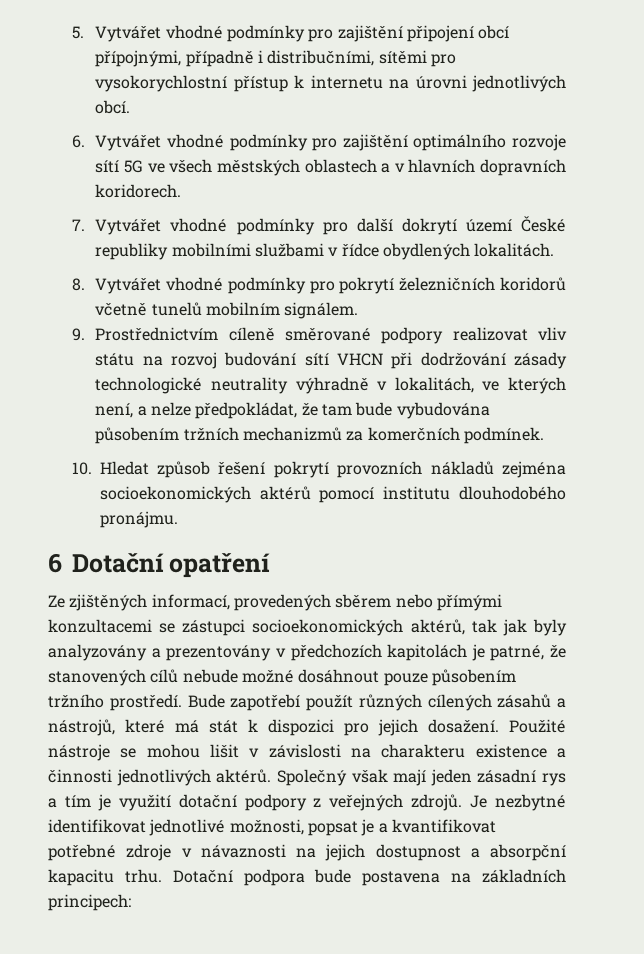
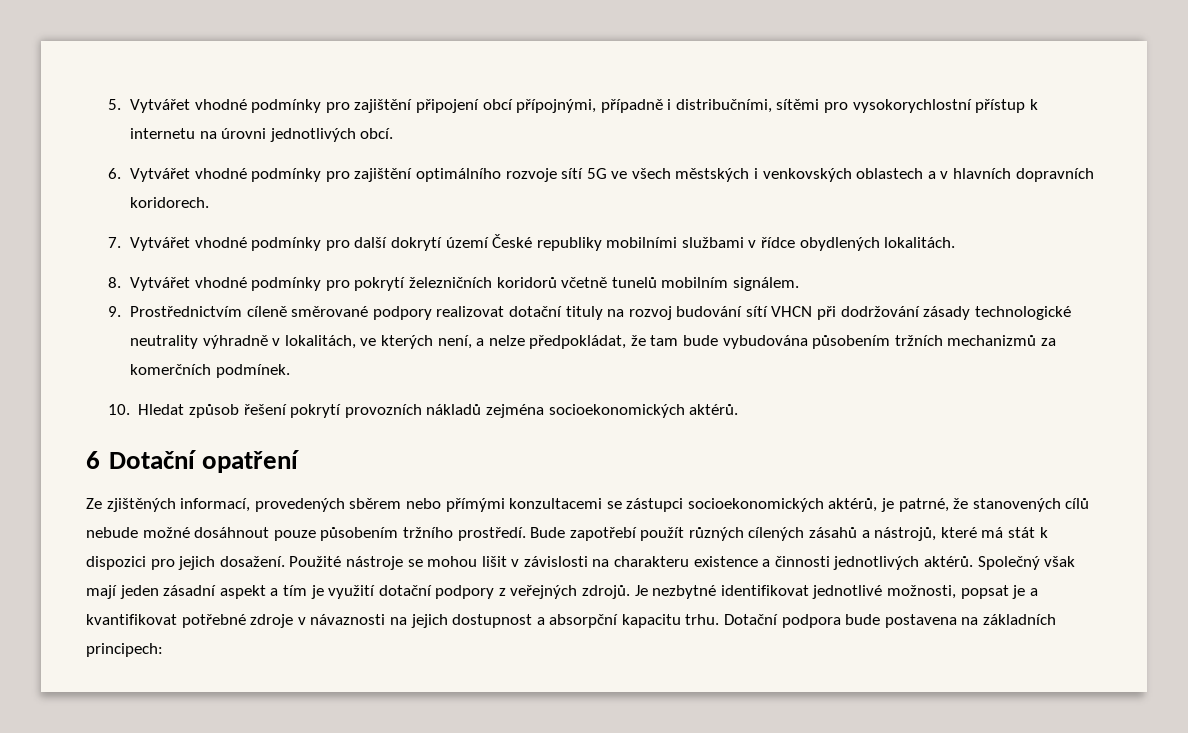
(300, 167) none -> [754,168,852,182] i venkovských
[538,327,568,340] [95,353,135,366] vliv státu -> [508,306,603,320] dotační tituly
[259,486,566,503] [99,511,178,528] aktérů pomocí institutu dlouhodobého pronájmu. -> [689,404,739,415] aktérů.
[471,619,568,636] [48,644,468,661] tak jak byly analyzovány a prezentovány v předchozích kapitolách -> (878, 505) none
[542,773,566,786] rys -> [219,585,266,599] aspekt

